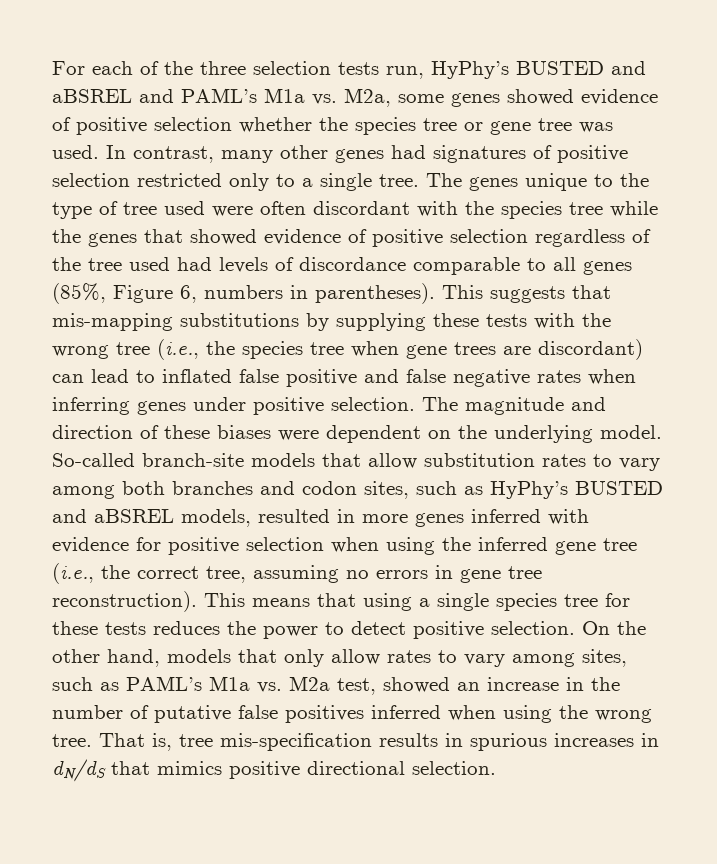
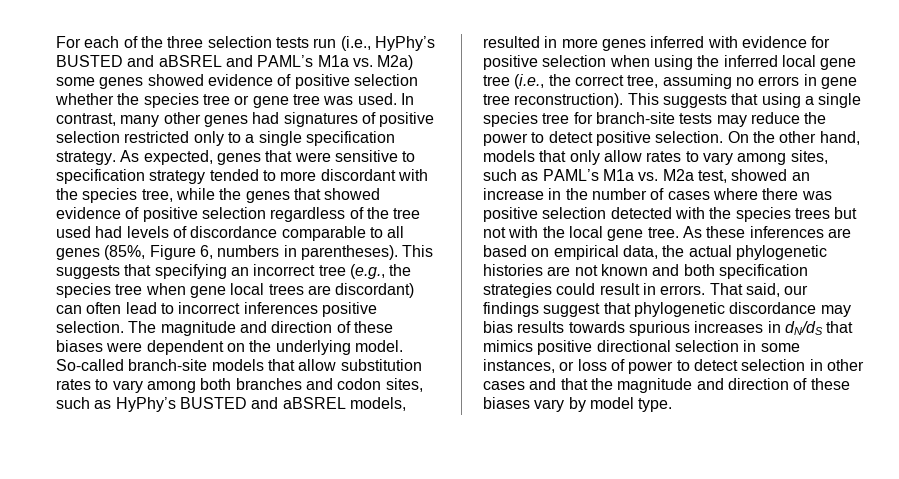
[386,66,424,79] run, -> [313,36,371,51] run (i.e.,
[344,88,391,107] M2a, -> [377,55,414,70] M2a)
[379,173,649,191] [52,201,306,219] tree. The genes unique to the type of tree used were often -> [305,131,395,146] [56,150,416,165] [56,169,317,184] specification strategy. As expected, genes that were sensitive to specification strategy tended to more
[569,202,603,215] tree -> [141,189,173,202] tree,
[52,313,611,331] [52,339,199,360] mis-mapping substitutions by supplying these tests with the wrong tree (i.e., -> [154,264,385,279] specifying an incorrect tree (e.g.,
(447, 352) none -> [230,283,265,295] local
(84, 378) none -> [86,302,122,314] often
[162,369,636,387] [52,397,246,415] inflated false positive and false negative rates when inferring genes under -> [178,302,318,314] incorrect inferences
(548, 544) none -> [781,55,816,67] local
[252,598,310,607] means -> [662,94,727,108] suggests
[52,621,220,635] these tests reduces -> [595,112,800,127] branch-site tests may reduce
[154,705,652,723] [52,733,463,751] putative false positives inferred when using the wrong tree. That is, tree mis-specification results in -> [667,188,832,200] [483,207,858,222] [483,226,851,241] [483,245,827,260] [483,264,808,279] [483,283,809,298] [483,302,851,317] [483,321,625,333] cases where there was positive selection detected with the species trees but not with the local gene tree. As these inferences are based on empirical data, the actual phylogenetic histories are not known and both specification strategies could result in errors. That said, our findings suggest that phylogenetic discordance may bias results towards
[412,761,496,775] selection. -> [674,340,800,352] [483,359,864,374] [483,378,850,393] [483,397,673,412] selection in some instances, or loss of power to detect selection in other cases and that the magnitude and direction of these biases vary by model type.

